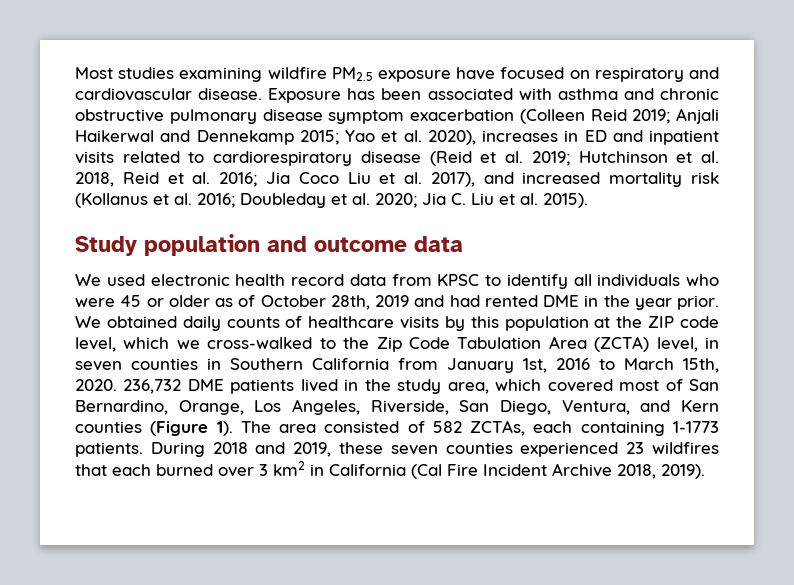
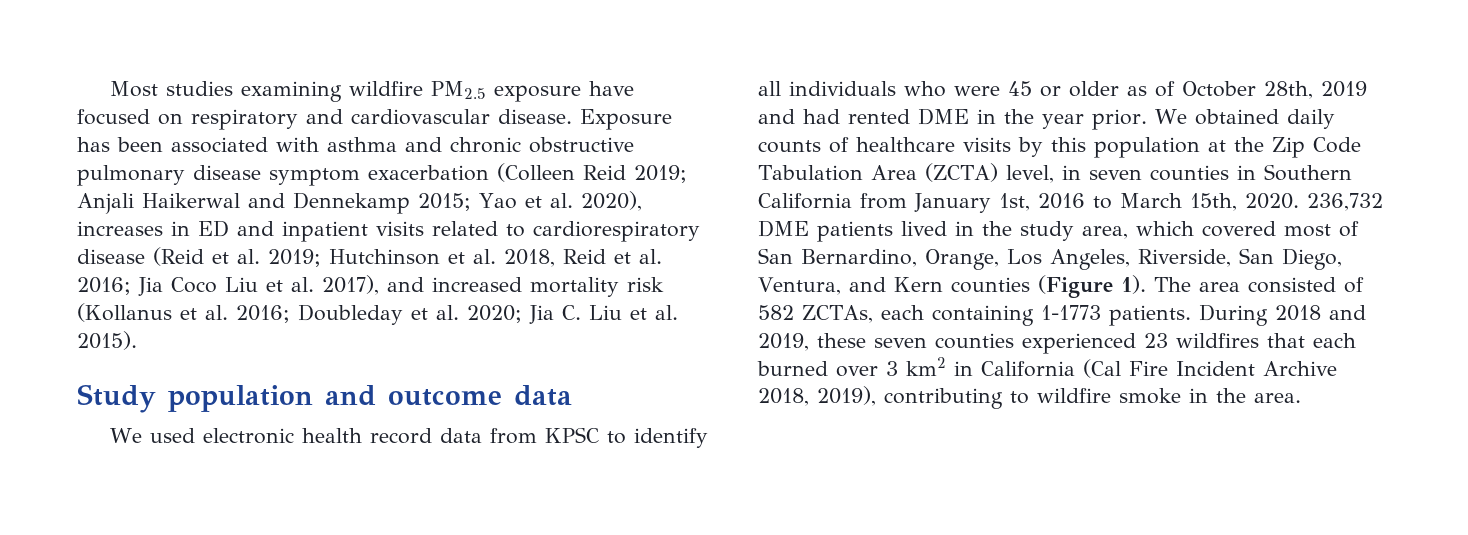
[648,316,719,328] [75,337,370,352] ZIP code level, which we cross-walked to the -> (1264, 144) none
[661,464,705,479] 2019). -> [817,386,1301,409] 2019), contributing to wildfire smoke in the area.

